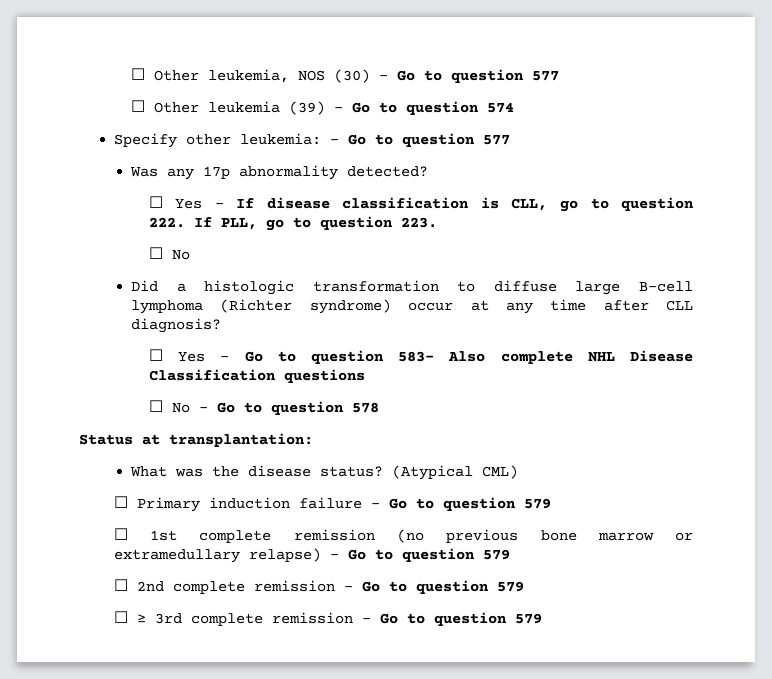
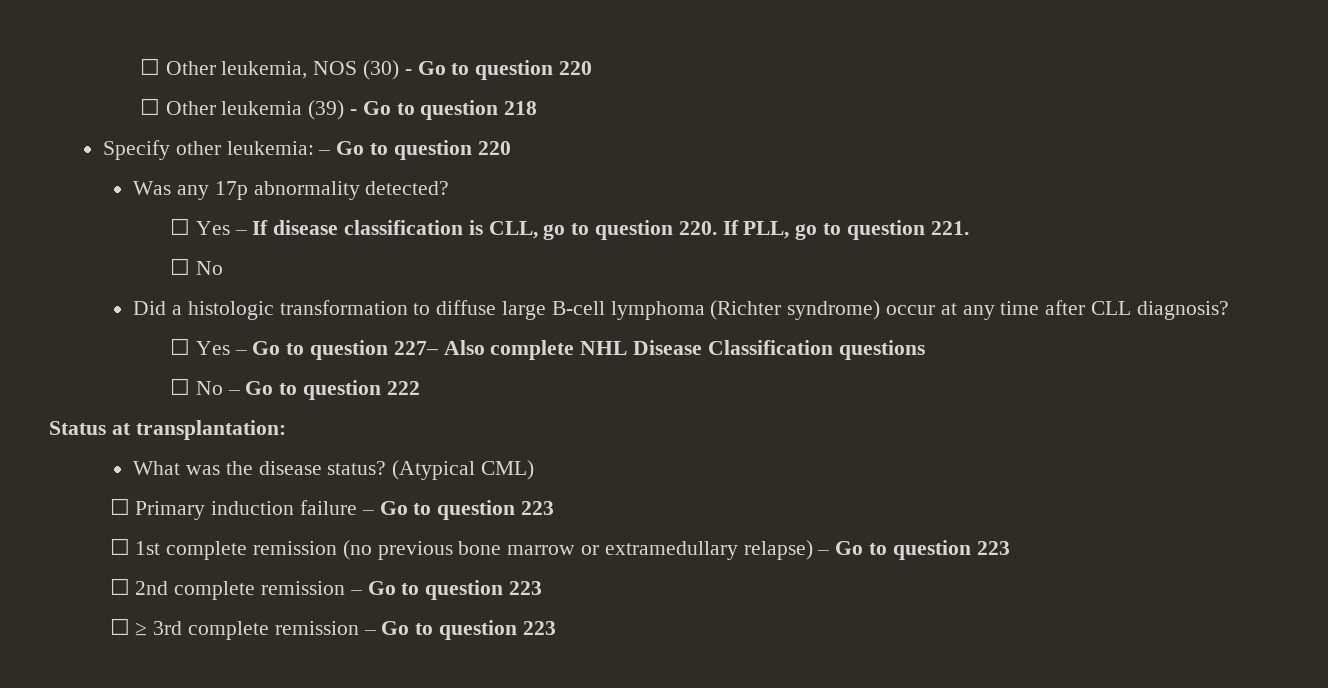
[532,71,560,81] 577 -> [558,61,592,75] 220
[487,102,515,113] 574 -> [504,101,538,115] 218
[482,135,510,145] 577 -> [477,141,511,155] 220
[148,217,185,228] 222. -> [678,221,717,235] 220.
[400,217,437,228] 223. -> [930,221,969,235] 221.
[398,351,435,362] 583– -> [393,341,438,355] 227–
[351,402,379,413] 578 -> [386,381,420,395] 222
[523,498,551,509] 579 -> [520,501,554,515] 223
[482,549,510,560] 579 -> [976,541,1010,555] 223
[496,581,524,592] 579 -> [508,581,542,595] 223
[514,613,542,624] 579 -> [522,621,556,635] 223

